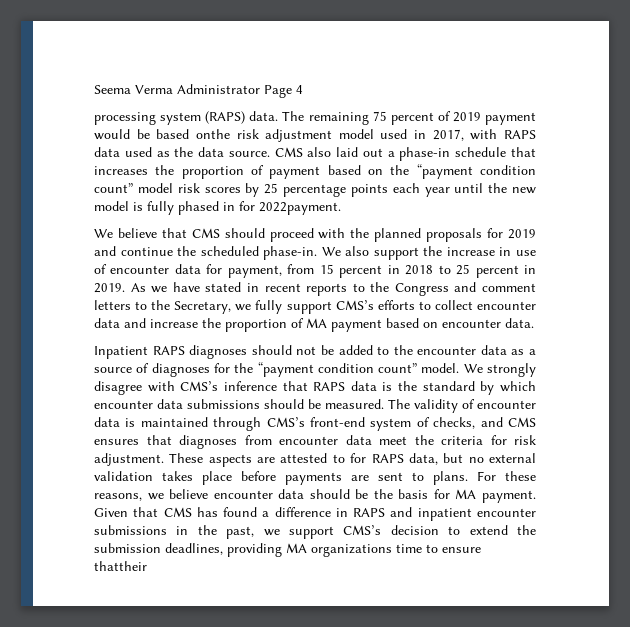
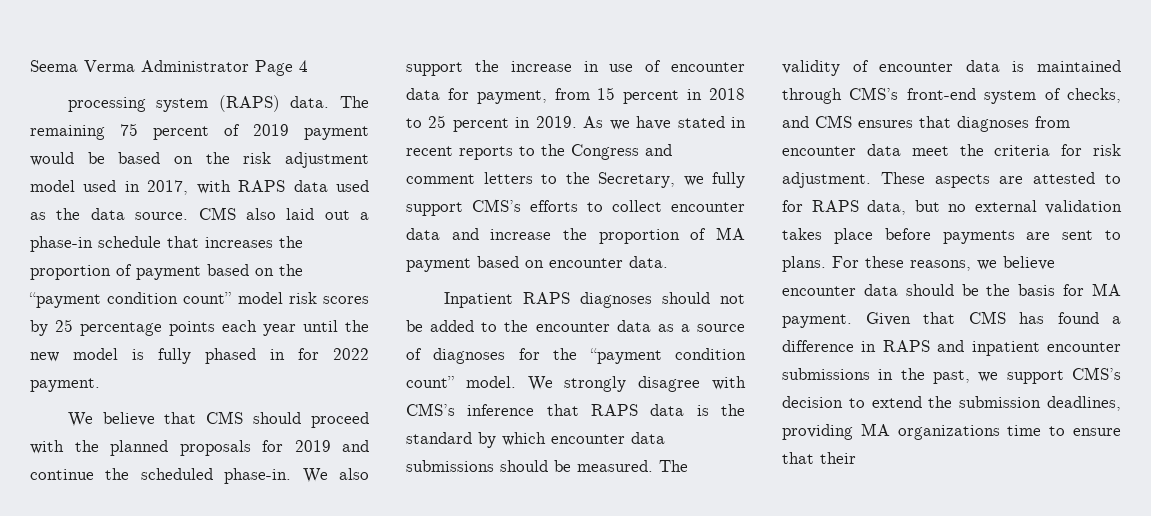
[195,129,230,139] onthe -> [174,152,230,164] on the
[259,202,341,215] 2022payment. -> [333,348,369,360] [30,378,100,392] 2022 payment.
[94,561,147,571] thattheir -> [782,452,856,464] that their

